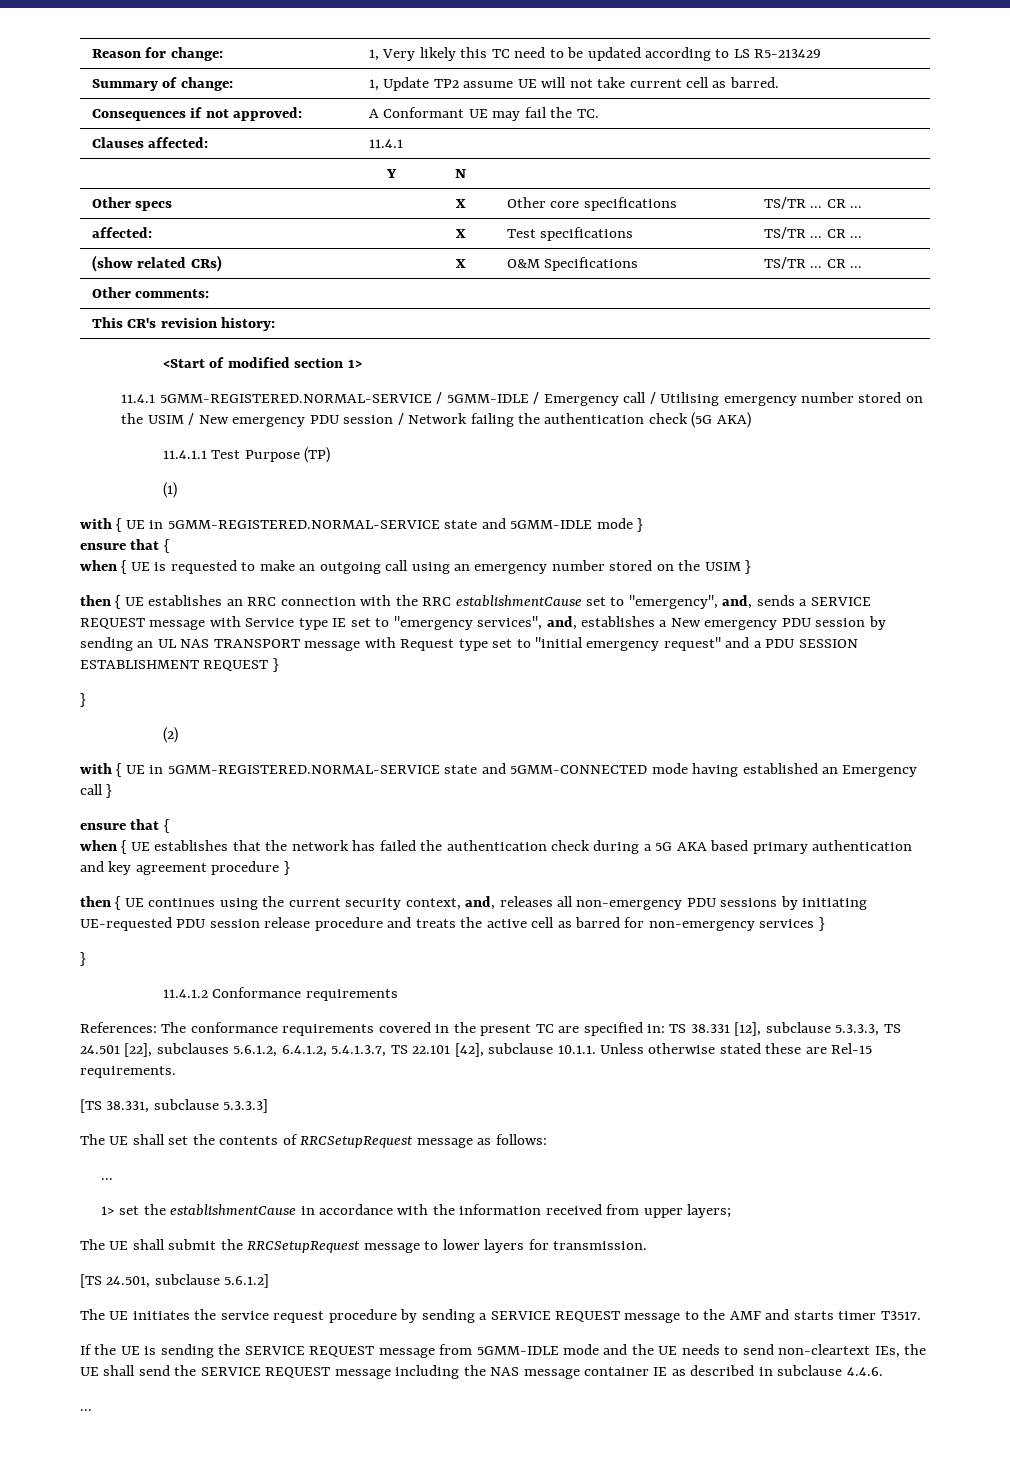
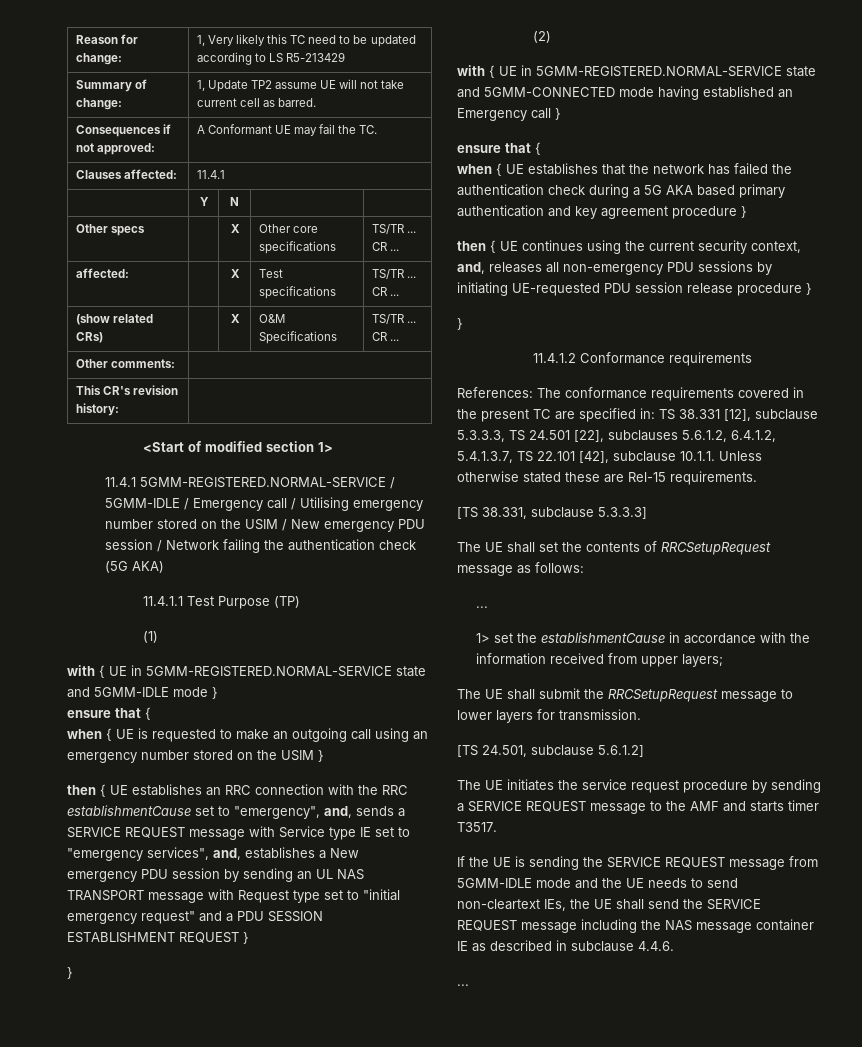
[387,917,815,931] and treats the active cell as barred for non-emergency services -> (802, 289) none

